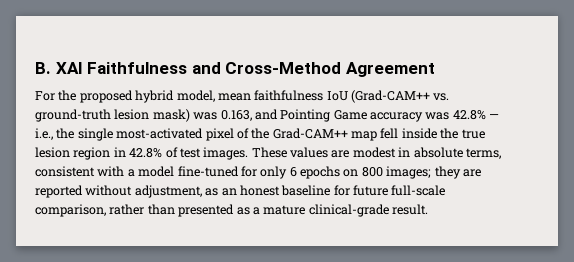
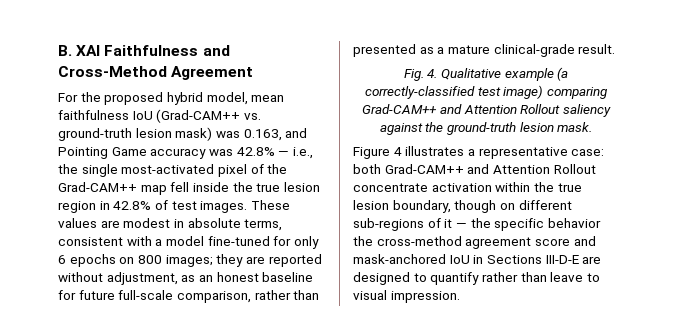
(428, 209) none -> [403,67,569,81] [365,85,607,99] [362,104,611,117] [379,122,593,135] [353,146,605,159] [353,164,596,174] [353,182,582,192] [353,200,572,213] [353,218,601,231] [353,236,596,249] [353,254,602,264] [353,272,600,285] [353,290,460,303] // Fig. 4. Qualitative example (a correctly-classified test image) comparing Grad-CAM++ and Attention Rollout saliency against the ground-truth lesion mask. // Figure 4 illustrates a representative case: both Grad-CAM++ and Attention Rollout concentrate activation within the true lesion boundary, though on different sub-regions of it — the specific behavior the cross-method agreement score and mask-anchored IoU in Sections III-D-E are designed to quantify rather than leave to visual impression.

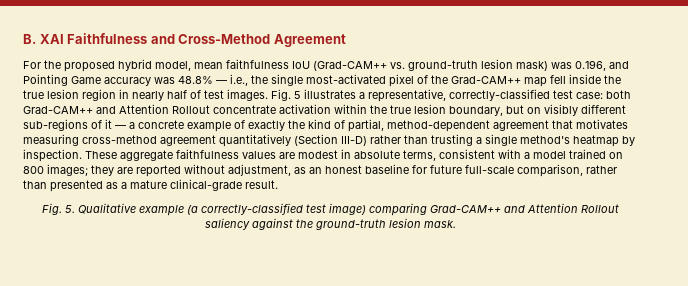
[243,129,282,141] 0.163, -> [575,60,606,71] 0.196,
[236,147,275,156] 42.8% -> [178,76,213,84] 48.8%
[113,201,152,210] 42.8% -> [132,90,187,101] nearly half
[250,200,290,210] These -> [271,89,631,102] [23,104,626,116] [23,119,628,132] [23,134,635,147] [23,149,239,162] Fig. 5 illustrates a representative, correctly-classified test case: both Grad-CAM++ and Attention Rollout concentrate activation within the true lesion boundary, but on visibly different sub-regions of it — a concrete example of exactly the kind of partial, method-dependent agreement that motivates measuring cross-method agreement quantitatively (Section III-D) rather than trusting a single method's heatmap by inspection. These aggregate faithfulness
[207,236,319,249] [58,254,116,267] fine-tuned for only 6 epochs -> [569,149,606,159] trained
[427,69,438,78] 4. -> [64,205,75,213] 5.
[353,146,605,159] [353,164,596,174] [353,182,582,192] [353,200,572,213] [353,218,601,231] [353,236,596,249] [353,254,602,264] [353,272,600,285] [353,290,460,303] // Figure 4 illustrates a representative case: both Grad-CAM++ and Attention Rollout concentrate activation within the true lesion boundary, though on different sub-regions of it — the specific behavior the cross-method agreement score and mask-anchored IoU in Sections III-D-E are designed to quantify rather than leave to visual impression. -> (456, 224) none

